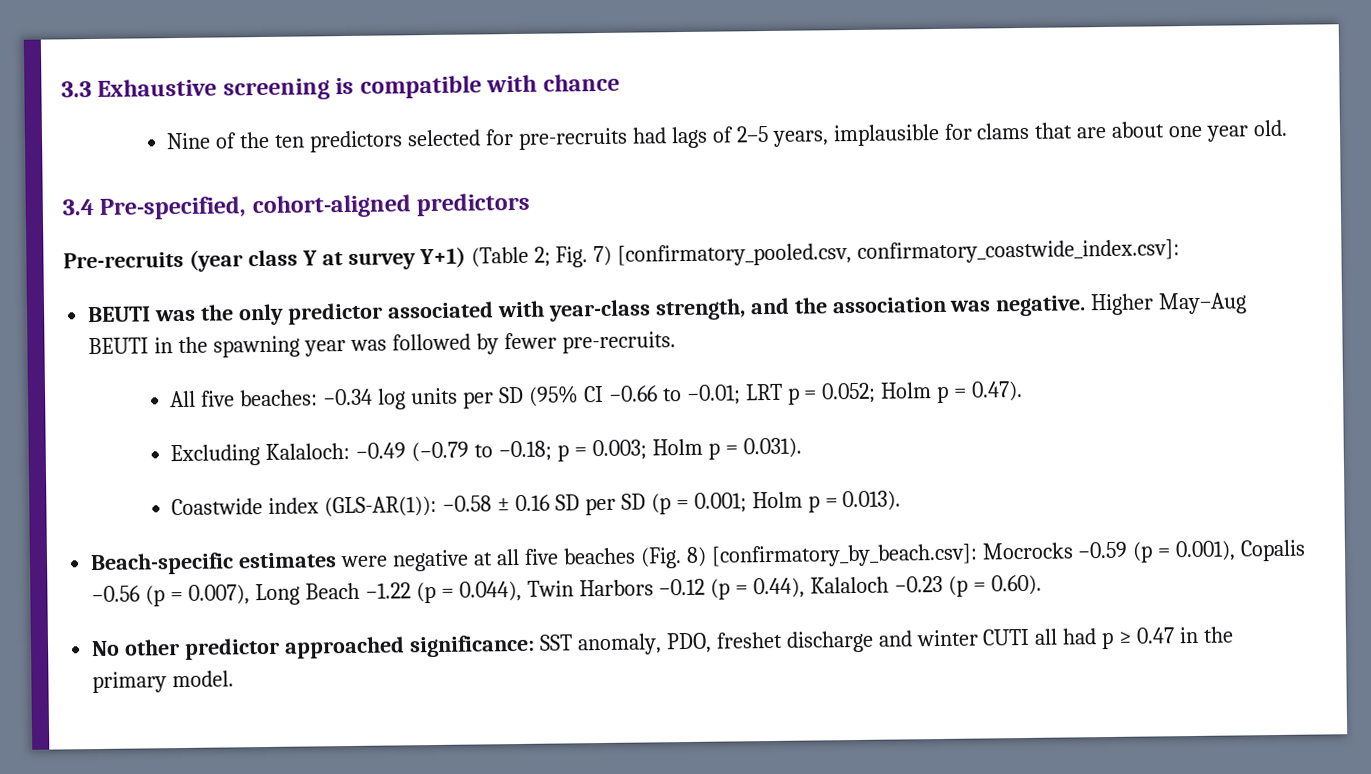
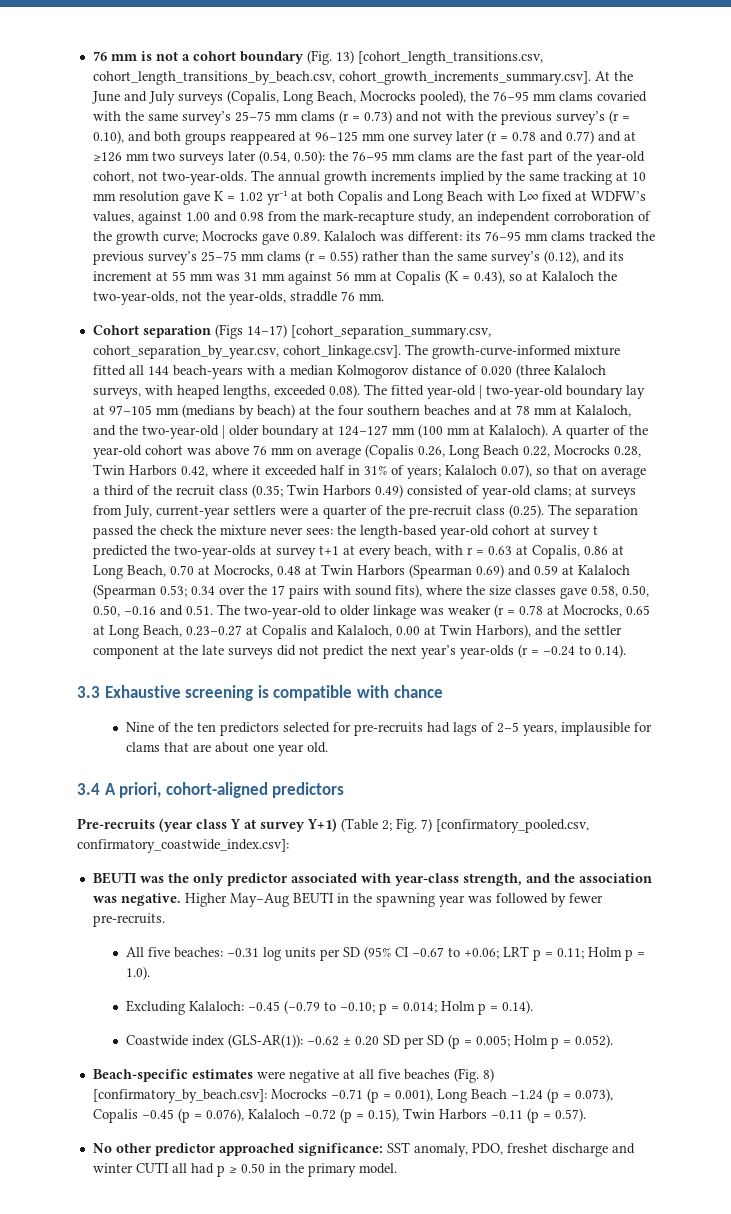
(61, 89) none -> [92,50,543,65] [92,71,633,85] [91,90,647,105] [92,110,630,125] [92,130,636,145] [92,150,645,165] [92,170,646,185] [92,190,646,205] [92,211,651,225] [92,231,655,245] [92,250,624,265] [92,270,617,285] [92,291,384,305] [92,324,491,339] [92,344,620,359] [92,364,606,379] [92,384,645,399] [92,404,631,419] [92,424,648,439] [92,444,641,459] [92,464,646,479] [92,484,636,499] [92,504,638,519] [92,525,598,539] [92,545,624,559] [92,564,630,579] [92,584,649,599] [92,604,650,619] [92,624,622,639] [92,644,626,659] 76 mm is not a cohort boundary (Fig. 13) [cohort_length_transitions.csv, cohort_length_transitions_by_beach.csv, cohort_growth_increments_summary.csv]. At the June and July surveys (Copalis, Long Beach, Mocrocks pooled), the 76–95 mm clams covaried with the same survey’s 25–75 mm clams (r = 0.73) and not with the previous survey’s (r = 0.10), and both groups reappeared at 96–125 mm one survey later (r = 0.78 and 0.77) and at ≥126 mm two surveys later (0.54, 0.50): the 76–95 mm clams are the fast part of the year-old cohort, not two-year-olds. The annual growth increments implied by the same tracking at 10 mm resolution gave K = 1.02 yr⁻¹ at both Copalis and Long Beach with L∞ fixed at WDFW’s values, against 1.00 and 0.98 from the mark-recapture study, an independent corroboration of the growth curve; Mocrocks gave 0.89. Kalaloch was different: its 76–95 mm clams tracked the previous survey’s 25–75 mm clams (r = 0.55) rather than the same survey’s (0.12), and its increment at 55 mm was 31 mm against 56 mm at Copalis (K = 0.43), so at Kalaloch the two-year-olds, not the year-olds, straddle 76 mm. // Cohort separation (Figs 14–17) [cohort_separation_summary.csv, cohort_separation_by_year.csv, cohort_linkage.csv]. The growth-curve-informed mixture fitted all 144 beach-years with a median Kolmogorov distance of 0.020 (three Kalaloch surveys, with heaped lengths, exceeded 0.08). The fitted year-old | two-year-old boundary lay at 97–105 mm (medians by beach) at the four southern beaches and at 78 mm at Kalaloch, and the two-year-old | older boundary at 124–127 mm (100 mm at Kalaloch). A quarter of the year-old cohort was above 76 mm on average (Copalis 0.26, Long Beach 0.22, Mocrocks 0.28, Twin Harbors 0.42, where it exceeded half in 31% of years; Kalaloch 0.07), so that on average a third of the recruit class (0.35; Twin Harbors 0.49) consisted of year-old clams; at surveys from July, current-year settlers were a quarter of the pre-recruit class (0.25). The separation passed the check the mixture never sees: the length-based year-old cohort at survey t predicted the two-year-olds at survey t+1 at every beach, with r = 0.63 at Copalis, 0.86 at Long Beach, 0.70 at Mocrocks, 0.48 at Twin Harbors (Spearman 0.69) and 0.59 at Kalaloch (Spearman 0.53; 0.34 over the 17 pairs with sound fits), where the size classes gave 0.58, 0.50, 0.50, −0.16 and 0.51. The two-year-old to older linkage was weaker (r = 0.78 at Mocrocks, 0.65 at Long Beach, 0.23–0.27 at Copalis and Kalaloch, 0.00 at Twin Harbors), and the settler component at the late surveys did not predict the next year’s year-olds (r = −0.24 to 0.14). //
[99,196,247,220] Pre-specified, -> [104,782,162,798] A priori,
[323,388,374,406] −0.34 -> [227,948,260,957] −0.31
[607,384,741,405] −0.66 to −0.01; -> [412,947,500,959] −0.67 to +0.06;
[821,380,1024,404] 0.052; Holm p = 0.47). -> [557,947,646,961] [126,966,151,980] 0.11; Holm p = 1.0).
[355,442,407,459] −0.49 -> [248,1001,281,1011] −0.45
[498,437,802,462] −0.18; p = 0.003; Holm p = 0.031). -> [340,1000,534,1015] −0.10; p = 0.014; Holm p = 0.14).
[442,494,551,512] −0.58 ± 0.16 -> [307,1036,380,1046] −0.62 ± 0.20
[693,490,902,513] 0.001; Holm p = 0.013). -> [476,1034,614,1049] 0.005; Holm p = 0.052).
[1077,541,1129,559] −0.59 -> [330,1089,363,1099] −0.71
[1240,539,1307,562] [91,574,1043,607] Copalis −0.56 (p = 0.007), Long Beach −1.22 (p = 0.044), Twin Harbors −0.12 (p = 0.44), Kalaloch −0.23 (p = 0.60). -> [436,1088,613,1103] [92,1108,586,1123] Long Beach −1.24 (p = 0.073), Copalis −0.45 (p = 0.076), Kalaloch −0.72 (p = 0.15), Twin Harbors −0.11 (p = 0.57).
[1136,627,1176,644] 0.47 -> [240,1163,265,1173] 0.50

